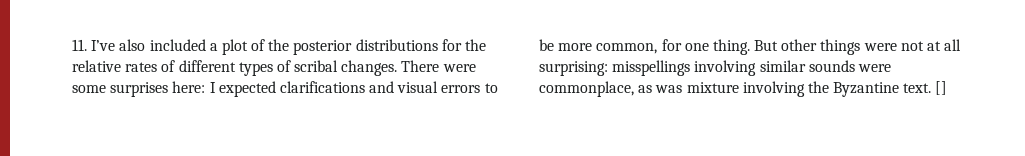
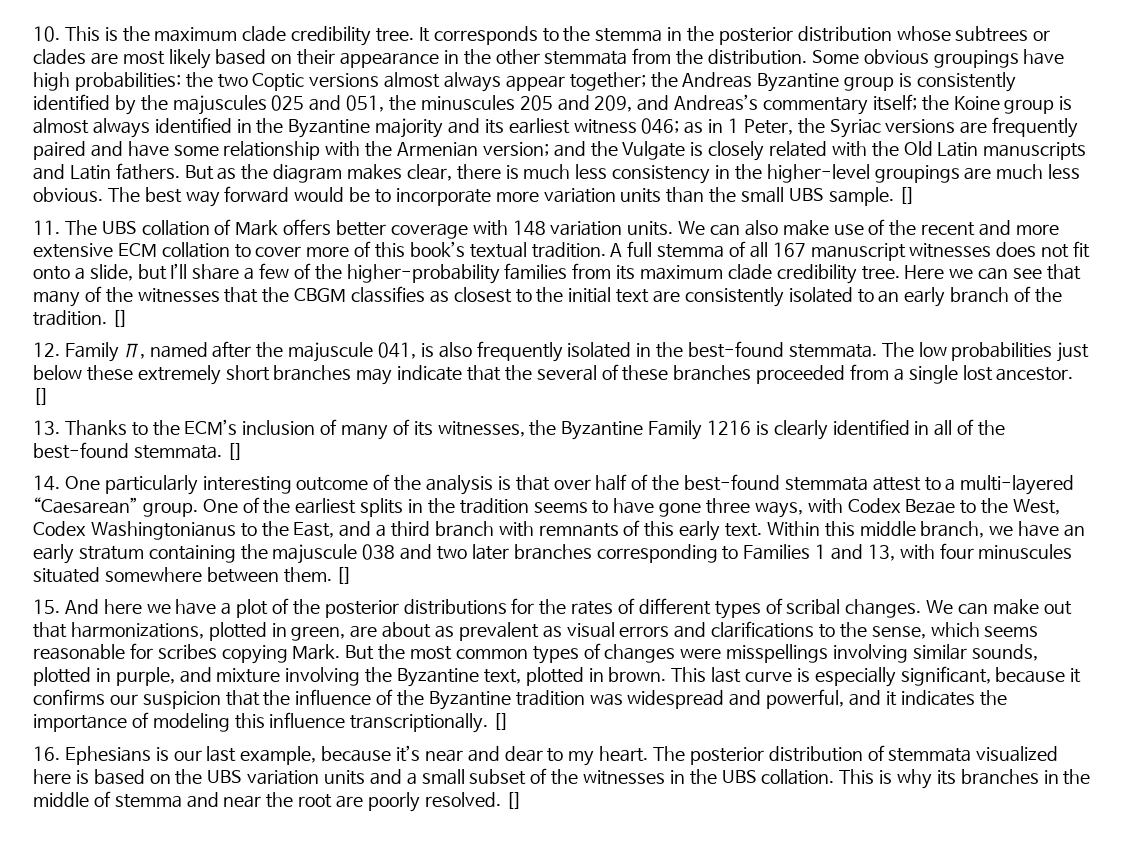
[72,39,206,51] 11. I’ve also included -> [33,26,1051,46] [33,48,1065,69] [33,72,1016,92] [33,94,1073,115] [33,117,1079,138] [33,141,1087,161] [33,163,1081,184] [33,186,915,207] [33,219,1059,239] [33,241,1091,261] [33,263,1081,284] [33,286,1062,307] [33,310,128,327] [33,341,1090,362] [33,364,1074,385] [33,388,49,405] [33,419,1005,440] [33,442,243,460] [33,474,1075,495] [33,497,1061,518] [33,520,1085,541] [33,543,1073,564] [33,567,353,584] [33,599,217,615] 10. This is the maximum clade credibility tree. It corresponds to the stemma in the posterior distribution whose subtrees or clades are most likely based on their appearance in the other stemmata from the distribution. Some obvious groupings have high probabilities: the two Coptic versions almost always appear together; the Andreas Byzantine group is consistently identified by the majuscules 025 and 051, the minuscules 205 and 209, and Andreas’s commentary itself; the Koine group is almost always identified in the Byzantine majority and its earliest witness 046; as in 1 Peter, the Syriac versions are frequently paired and have some relationship with the Armenian version; and the Vulgate is closely related with the Old Latin manuscripts and Latin fathers. But as the diagram makes clear, there is much less consistency in the higher-level groupings are much less obvious. The best way forward would be to incorporate more variation units than the small UBS sample. [] // 11. The UBS collation of Mark offers better coverage with 148 variation units. We can also make use of the recent and more extensive ECM collation to cover more of this book’s textual tradition. A full stemma of all 167 manuscript witnesses does not fit onto a slide, but I’ll share a few of the higher-probability families from its maximum clade credibility tree. Here we can see that many of the witnesses that the CBGM classifies as closest to the initial text are consistently isolated to an early branch of the tradition. [] // 12. Family Π, named after the majuscule 041, is also frequently isolated in the best-found stemmata. The low probabilities just below these extremely short branches may indicate that the several of these branches proceeded from a single lost ancestor. [] // 13. Thanks to the ECM’s inclusion of many of its witnesses, the Byzantine Family 1216 is clearly identified in all of the best-found stemmata. [] // 14. One particularly interesting outcome of the analysis is that over half of the best-found stemmata attest to a multi-layered “Caesarean” group. One of the earliest splits in the tradition seems to have gone three ways, with Codex Bezae to the West, Codex Washingtonianus to the East, and a third branch with remnants of this early text. Within this middle branch, we have an early stratum containing the majuscule 038 and two later branches corresponding to Families 1 and 13, with four minuscules situated somewhere between them. [] // 15. And here we have
[72,60,121,72] relative -> (567, 607) none
[401,60,476,72] [72,81,498,97] [539,39,962,55] [539,60,891,76] [539,81,932,97] There were some surprises here: I expected clarifications and visual errors to be more common, for one thing. But other things were not at all surprising: misspellings involving similar sounds were commonplace, as was mixture involving the Byzantine text. -> [926,599,1072,615] [33,621,1039,641] [33,643,1038,664] [33,666,1082,687] [33,689,1007,710] [33,712,510,733] [33,745,1059,766] [33,768,1091,789] [33,791,501,812] We can make out that harmonizations, plotted in green, are about as prevalent as visual errors and clarifications to the sense, which seems reasonable for scribes copying Mark. But the most common types of changes were misspellings involving similar sounds, plotted in purple, and mixture involving the Byzantine text, plotted in brown. This last curve is especially significant, because it confirms our suspicion that the influence of the Byzantine tradition was widespread and powerful, and it indicates the importance of modeling this influence transcriptionally. [] // 16. Ephesians is our last example, because it’s near and dear to my heart. The posterior distribution of stemmata visualized here is based on the UBS variation units and a small subset of the witnesses in the UBS collation. This is why its branches in the middle of stemma and near the root are poorly resolved.

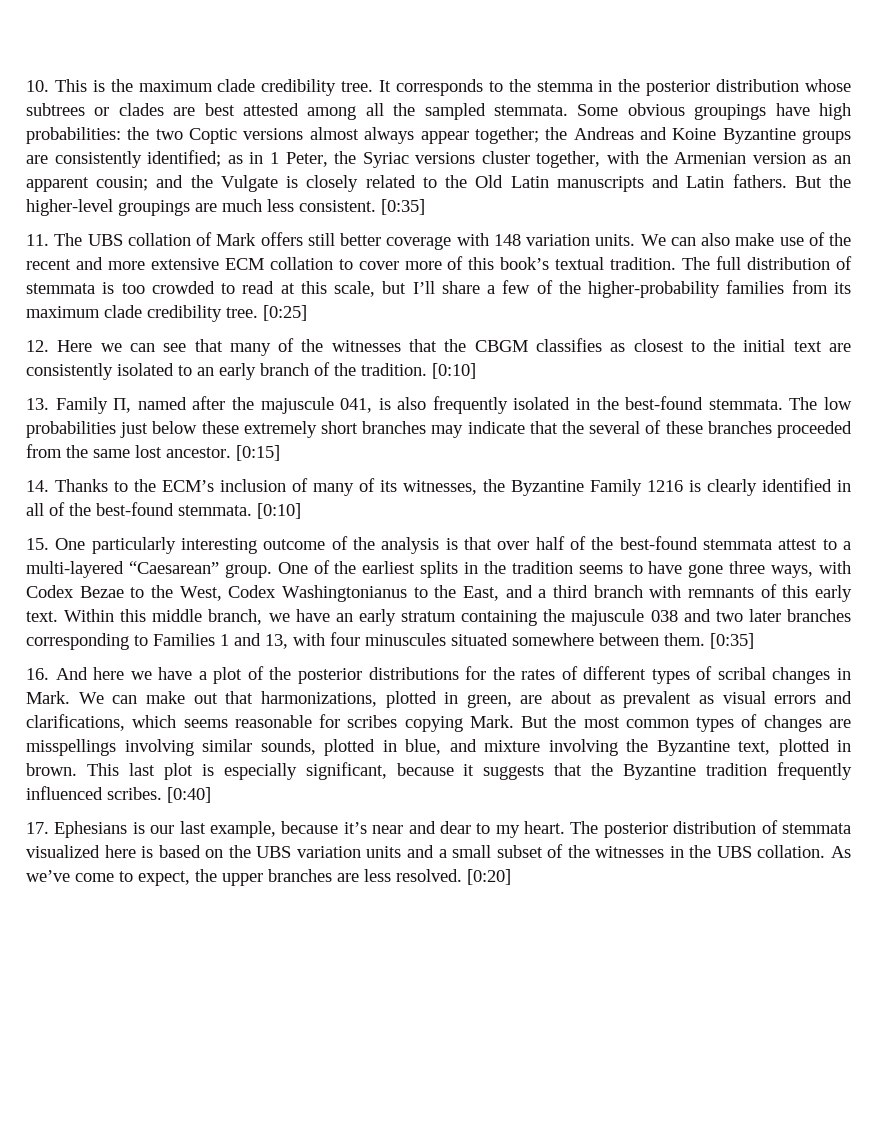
[122,48,808,69] most likely based on their appearance in the other stemmata from the distribution. -> [204,103,568,120] best attested among all the sampled stemmata.
[757,72,1016,92] [33,94,1073,115] [33,117,680,138] Byzantine group is consistently identified by the majuscules 025 and 051, the minuscules 205 and 209, and Andreas’s commentary itself; the Koine group is almost always identified in the Byzantine majority and its earliest witness 046; -> [639,127,852,144] [26,150,222,168] and Koine Byzantine groups are consistently identified;
[960,117,1079,138] [33,141,549,160] are frequently paired and have some relationship with the Armenian version; -> [481,151,852,168] [26,176,149,192] cluster together, with the Armenian version as an apparent cousin;
[831,141,867,157] with -> [422,177,437,188] to
[217,164,730,184] as the diagram makes clear, there is much less consistency in -> (822, 182) none
[33,186,915,207] obvious. The best way forward would be to incorporate more variation units than the small UBS sample. [] -> [299,199,425,215] consistent. [0:35]
(332, 227) none -> [307,233,335,246] still
[610,241,1091,261] [33,264,133,281] A full stemma of all 167 manuscript witnesses does not fit onto a slide, -> [682,256,853,270] [26,281,376,297] The full distribution of stemmata is too crowded to read at this scale,
(900, 273) none -> [263,305,307,321] [26,340,49,352] [0:25] // 12.
[111,310,128,327] [33,342,60,357] [] // 12. -> [432,363,476,379] [26,398,49,410] [0:10] // 13.
[893,365,1074,384] [33,388,49,405] [33,420,60,435] a single lost ancestor. [] // 13. -> [66,445,280,461] [26,480,49,492] the same lost ancestor. [0:15] // 14.
[226,443,243,460] [33,475,60,491] [] // 14. -> [257,503,301,519] [26,538,49,550] [0:10] // 15.
[336,567,353,584] [33,599,60,614] [] // 15. -> [710,633,754,649] [26,668,49,680] [0:35] // 16.
[845,599,922,618] changes. -> [772,667,851,684] [26,691,70,704] changes in Mark.
[711,621,926,639] clarifications to the sense, -> [26,714,125,731] clarifications,
[680,648,722,659] were -> [828,719,851,728] are
[115,667,175,686] purple, -> [405,739,441,755] blue,
[744,671,792,682] curve -> [163,763,193,780] plot
[33,689,1007,710] [33,712,510,733] [33,746,60,761] confirms our suspicion that the influence of the Byzantine tradition was widespread and powerful, and it indicates the importance of modeling this influence transcriptionally. [] // 16. -> [483,762,853,780] [26,786,211,803] [26,822,49,834] suggests that the Byzantine tradition frequently influenced scribes. [0:40] // 17.
[839,769,1091,789] [33,791,522,812] This is why its branches in the middle of stemma and near the root are poorly resolved. [] -> [830,846,851,858] [26,869,511,886] As we’ve come to expect, the upper branches are less resolved. [0:20]

